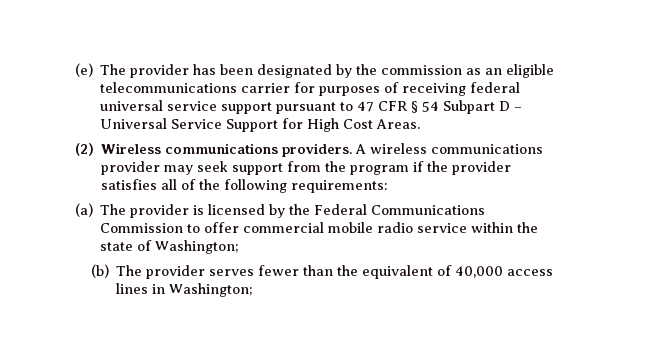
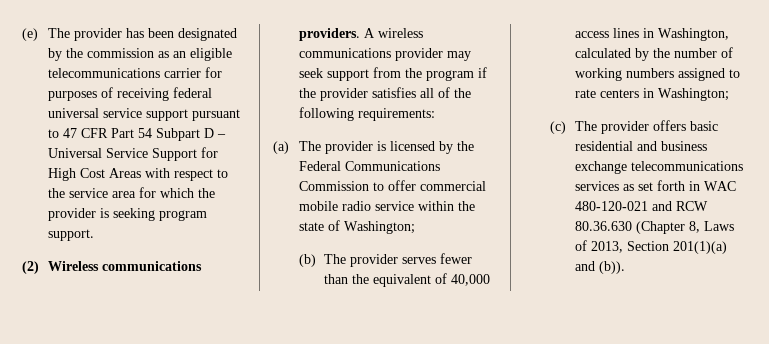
[411,101,419,113] § -> [110,128,134,138] Part
[376,119,421,129] Areas. -> [108,168,228,181] [47,187,215,198] [47,208,207,221] [47,229,94,241] Areas with respect to the service area for which the provider is seeking program support.
[169,283,254,297] Washington; -> [658,28,730,41] [575,47,734,61] [575,68,741,81] [575,88,730,101] [549,120,719,134] [575,141,708,151] [575,161,744,174] [575,180,737,191] [575,201,709,211] [575,221,735,234] [575,240,728,254] [575,261,626,274] Washington, calculated by the number of working numbers assigned to rate centers in Washington; // (c) The provider offers basic residential and business exchange telecommunications services as set forth in WAC 480-120-021 and RCW 80.36.630 (Chapter 8, Laws of 2013, Section 201(1)(a) and (b)).

